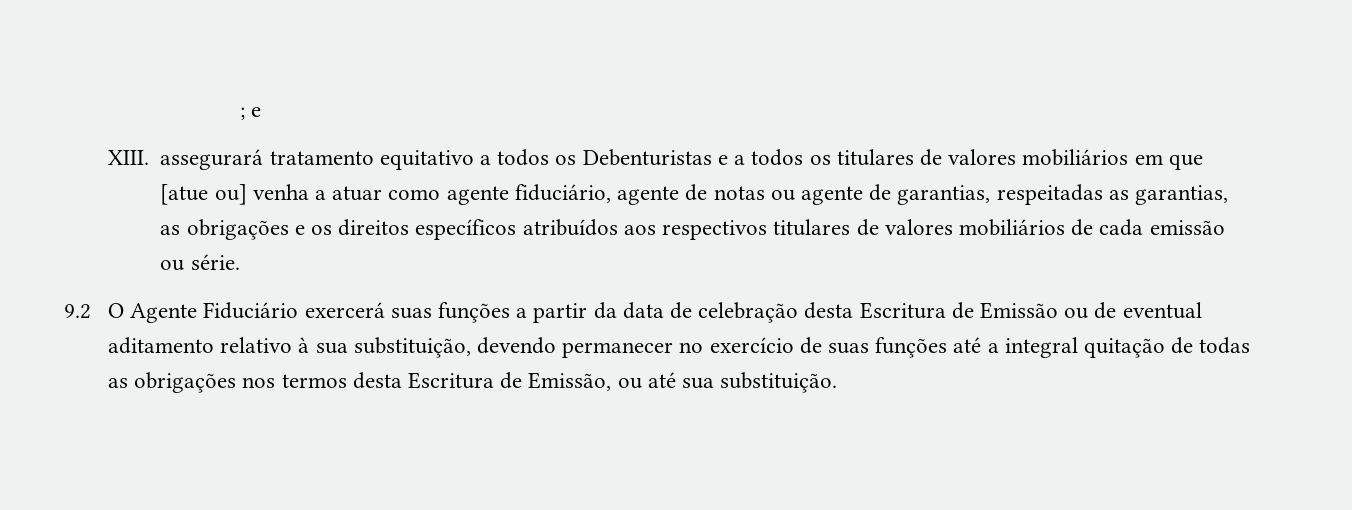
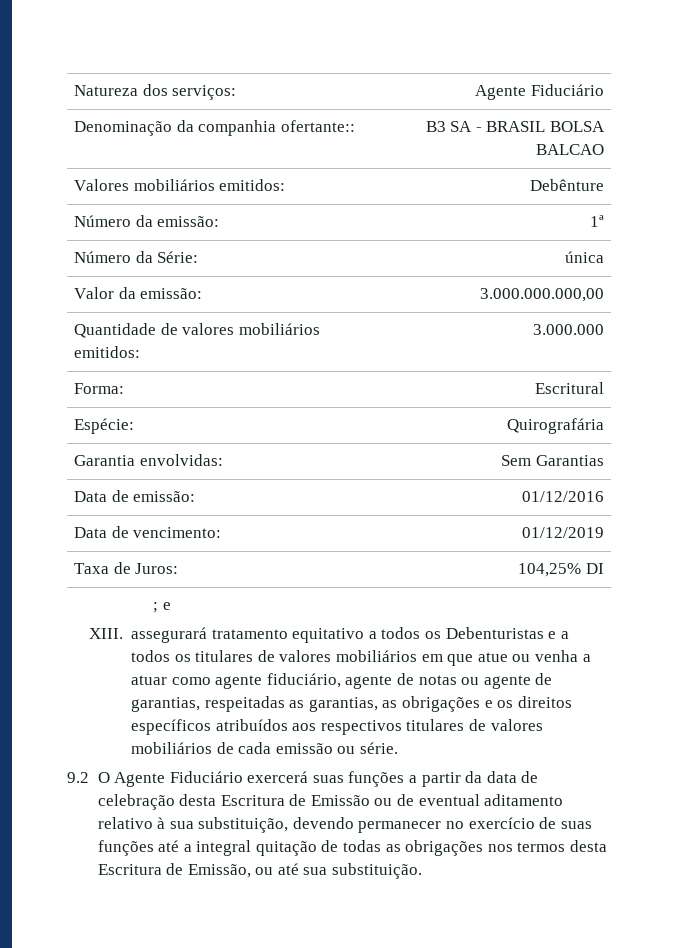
(239, 113) none -> [74,84,237,100] [475,84,604,100] [74,120,355,136] [425,121,605,132] [535,144,604,155] [74,179,286,191] [529,179,604,191] [74,215,220,227] [589,215,604,227] [74,251,199,263] [564,251,604,263] [74,287,203,299] [479,288,604,302] [74,323,320,338] [74,346,141,358] [532,324,604,335] [74,383,125,394] [534,382,604,394] [74,418,135,434] [506,418,604,434] [74,454,223,466] [501,455,604,466] [74,490,196,502] [521,491,604,502] [74,526,222,538] [521,527,604,538] [74,562,179,574] [518,563,604,577] Natureza dos serviços: | Agente Fiduciário // Denominação da companhia ofertante:: | B3 SA - BRASIL BOLSA BALCAO // Valores mobiliários emitidos: | Debênture // Número da emissão: | 1ª // Número da Série: | única // Valor da emissão: | 3.000.000.000,00 // Quantidade de valores mobiliários emitidos: | 3.000.000 // Forma: | Escritural // Espécie: | Quirografária // Garantia envolvidas: | Sem Garantias // Data de emissão: | 01/12/2016 // Data de vencimento: | 01/12/2019 // Taxa de Juros: | 104,25% DI //
[160,184,247,205] [atue ou] -> [477,652,531,662] atue ou

